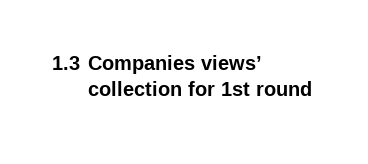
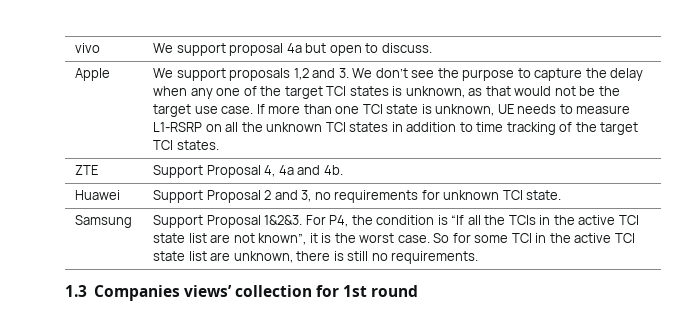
(52, 63) none -> [75,43,101,53] [153,43,432,56] [75,68,111,81] [153,68,644,81] [153,86,620,99] [153,104,631,117] [153,122,639,135] [153,140,219,150] [75,165,99,175] [153,165,343,178] [75,190,121,200] [153,190,562,203] [75,215,133,228] [153,215,639,228] [153,233,635,245] [153,251,479,264] vivo | We support proposal 4a but open to discuss. // Apple | We support proposals 1,2 and 3. We don’t see the purpose to capture the delay when any one of the target TCI states is unknown, as that would not be the target use case. If more than one TCI state is unknown, UE needs to measure L1-RSRP on all the unknown TCI states in addition to time tracking of the target TCI states. // ZTE | Support Proposal 4, 4a and 4b. // Huawei | Support Proposal 2 and 3, no requirements for unknown TCI state. // Samsung | Support Proposal 1&2&3. For P4, the condition is “If all the TCIs in the active TCI state list are not known”, it is the worst case. So for some TCI in the active TCI state list are unknown, there is still no requirements. //

